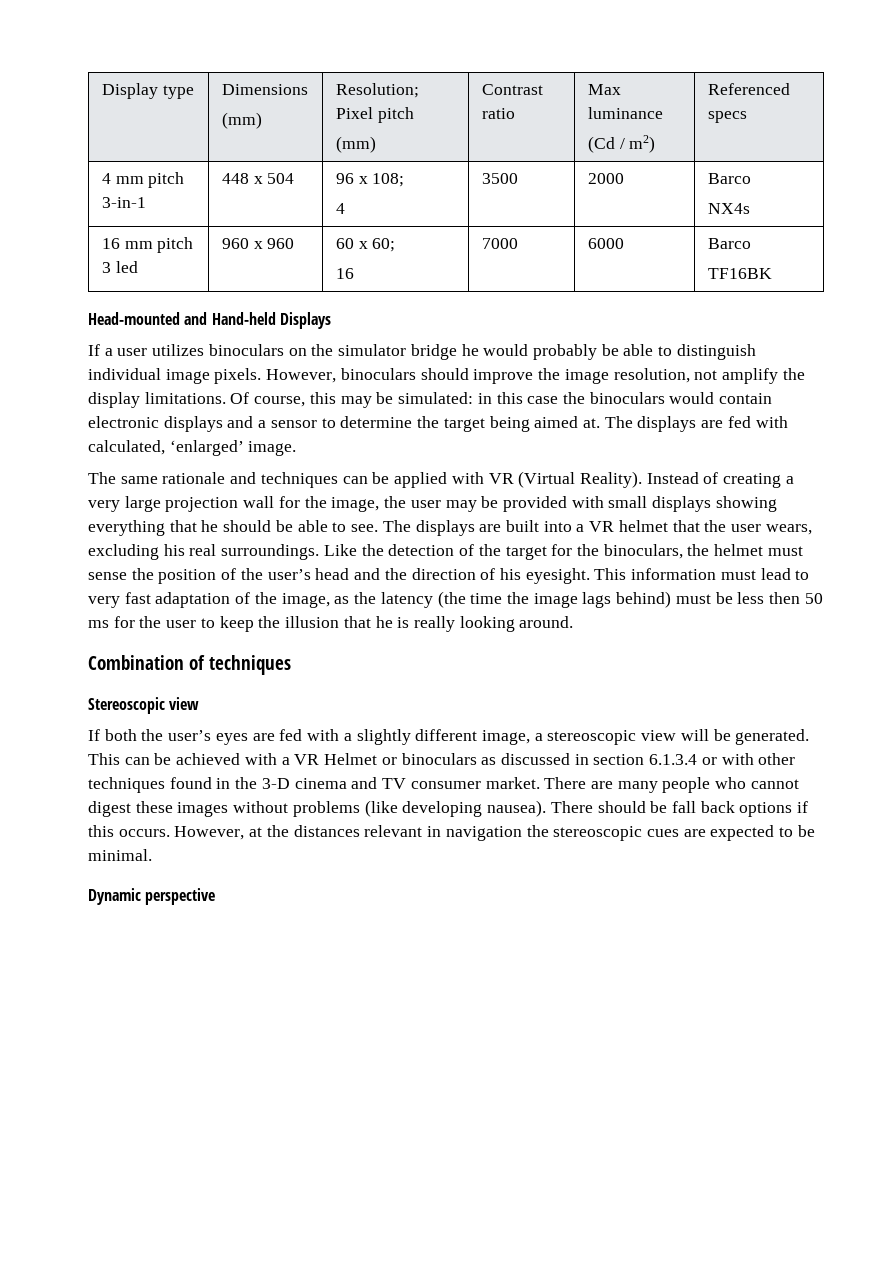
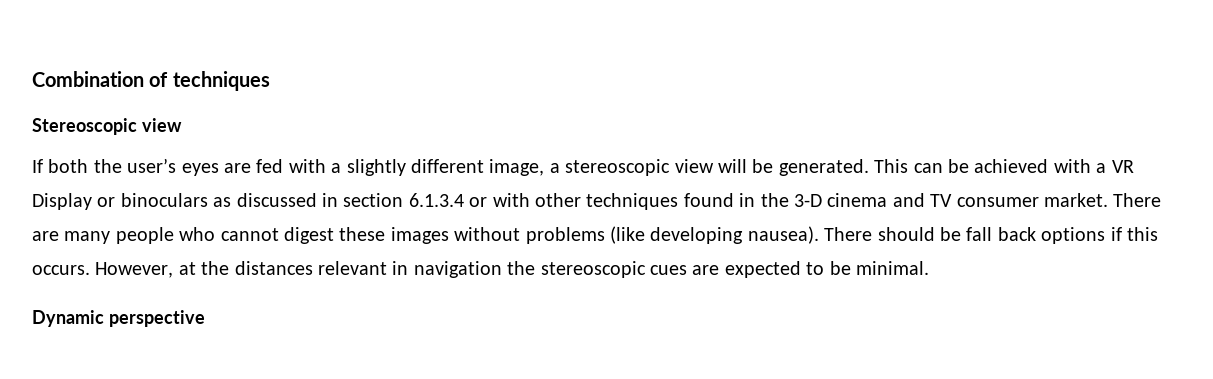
[101,83,194,99] [221,84,308,95] [221,112,262,129] [335,83,419,98] [335,107,414,123] [335,136,376,153] [481,84,543,95] [481,108,515,119] [587,84,621,95] [587,107,663,119] [587,135,656,153] [707,83,790,95] [707,111,747,123] [101,172,185,188] [101,197,146,208] [221,173,295,184] [335,173,405,187] [335,203,345,214] [481,173,518,184] [587,173,624,184] [707,173,751,184] [707,203,750,214] [101,237,194,253] [101,261,138,273] [221,238,295,249] [335,238,396,252] [335,268,354,279] [481,238,518,249] [587,238,624,249] [707,238,751,249] [707,268,772,279] [88,312,331,329] [88,344,756,360] [88,368,805,384] [88,392,773,408] [88,416,788,432] [88,440,297,456] [88,471,794,488] [88,496,777,512] [88,520,812,536] [88,544,803,560] [88,568,810,584] [88,591,823,608] [88,616,574,632] Display type | Dimensions // (mm) | Resolution; Pixel pitch // (mm) | Contrast ratio | Max luminance // (Cd / m2) | Referenced specs // 4 mm pitch 3-in-1 | 448 x 504 | 96 x 108; // 4 | 3500 | 2000 | Barco // NX4s // 16 mm pitch 3 led | 960 x 960 | 60 x 60; // 16 | 7000 | 6000 | Barco // TF16BK // Head-mounted and Hand-held Displays // If a user utilizes binoculars on the simulator bridge he would probably be able to distinguish individual image pixels. However, binoculars should improve the image resolution, not amplify the display limitations. Of course, this may be simulated: in this case the binoculars would contain electronic displays and a sensor to determine the target being aimed at. The displays are fed with calculated, ‘enlarged’ image. // The same rationale and techniques can be applied with VR (Virtual Reality). Instead of creating a very large projection wall for the image, the user may be provided with small displays showing everything that he should be able to see. The displays are built into a VR helmet that the user wears, excluding his real surroundings. Like the detection of the target for the binoculars, the helmet must sense the position of the user’s head and the direction of his eyesight. This information must lead to very fast adaptation of the image, as the latency (the time the image lags behind) must be less then 50 ms for the user to keep the illusion that he is really looking around. // -> (32, 79) none
[324,753,378,765] Helmet -> [32,193,92,210] Display

